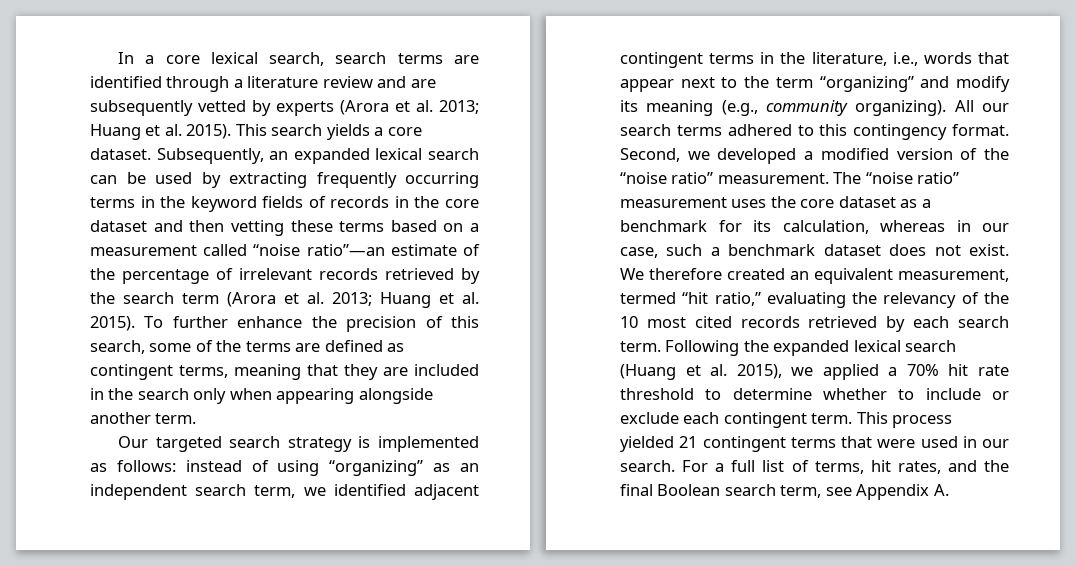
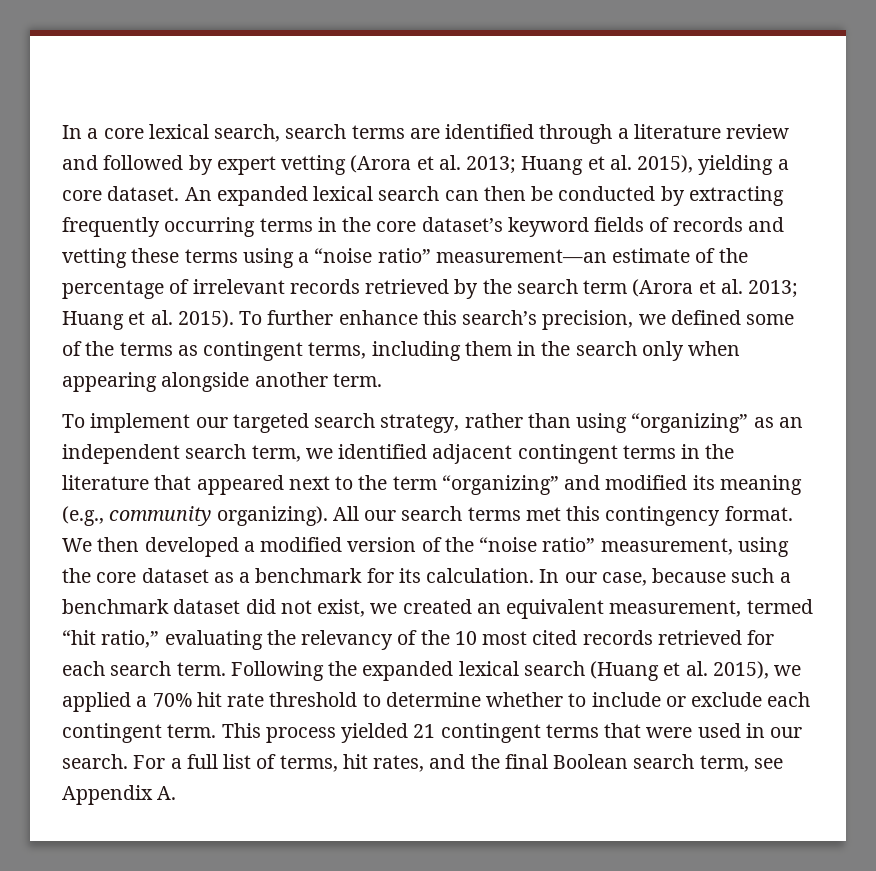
[410,79,436,88] [90,100,479,116] [90,124,370,140] are subsequently vetted by experts (Arora et al. 2013; Huang et al. 2015). This search yields -> [103,155,774,175] followed by expert vetting (Arora et al. 2013; Huang et al. 2015), yielding
[156,148,289,164] Subsequently, an -> [184,187,212,201] An
[126,172,192,184] be used -> [483,186,656,201] then be conducted
(186, 202) none -> [376,217,503,232] core dataset’s
[394,196,479,208] [90,220,479,236] [90,244,385,256] in the core dataset and then vetting these terms based on a measurement called “noise ratio”—an -> [747,217,784,232] [62,248,607,268] and vetting these terms using a “noise ratio” measurement—an
[311,316,479,332] [90,340,145,354] the precision of this search, -> [422,310,741,330] this search’s precision, we defined
[295,340,383,352] are defined -> (173, 349) none
[234,364,479,380] meaning that they are included -> [371,341,512,361] including them
[118,436,479,452] [90,460,269,472] Our targeted search strategy is implemented as follows: instead of -> [62,413,571,433] To implement our targeted search strategy, rather than
[811,52,1009,66] [620,79,674,92] literature, i.e., words that appear -> [62,475,284,495] literature that appeared
[956,76,1010,92] modify -> [605,475,688,490] modified
[727,124,814,136] adhered to -> [525,507,561,521] met
[620,148,710,162] Second, we -> [62,537,140,552] We then
[717,172,960,184] [620,197,767,208] measurement. The “noise ratio” measurement uses -> [600,537,789,557] measurement, using
[782,220,971,234] calculation, whereas in -> [426,568,560,583] calculation. In
(658, 252) none -> [652,568,727,583] because
[889,244,1009,256] [620,268,722,280] does not exist. We therefore -> [245,599,398,617] did not exist, we
[886,316,906,332] by -> [747,630,775,645] for

